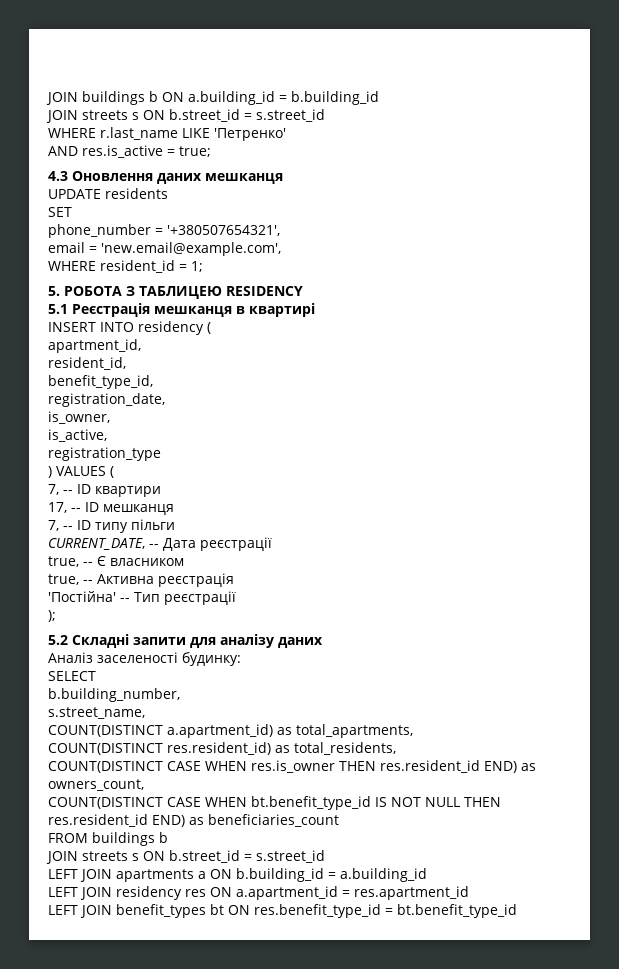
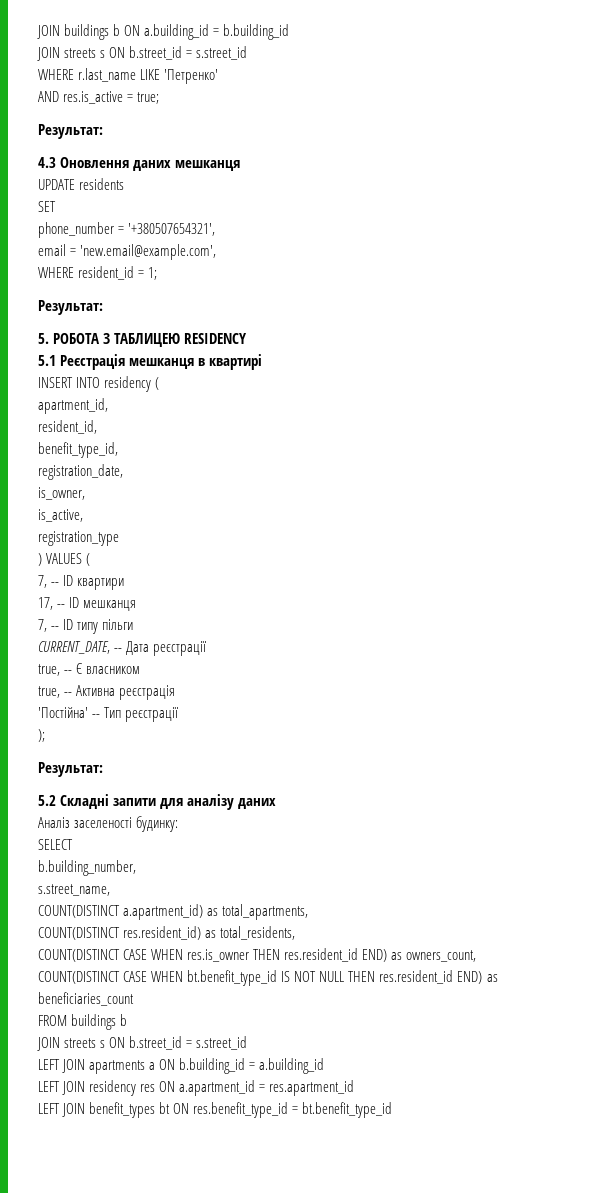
(211, 151) none -> [38,124,103,139] // Результат:
(203, 266) none -> [38,300,103,315] // Результат:
(56, 616) none -> [38,762,103,777] // Результат:

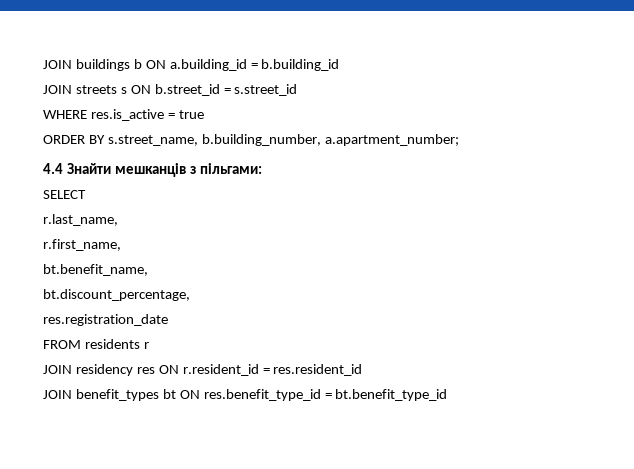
[78,68,219,84] [38,91,160,104] [38,124,103,139] [38,157,241,171] [38,178,125,190] [38,201,56,212] [38,222,216,238] [38,244,217,260] [38,266,158,280] [38,300,103,315] [38,333,248,347] [38,354,263,370] [38,376,160,392] [38,398,108,414] [38,420,97,434] [38,442,118,458] [38,464,123,480] [38,487,85,500] [38,509,83,522] [38,531,119,546] [38,553,91,566] [38,575,125,590] [38,597,137,611] [38,619,134,634] [38,641,207,656] [38,663,141,676] [38,685,176,700] [38,707,179,722] [38,729,45,742] [38,762,103,777] [38,794,277,810] [38,816,179,832] [38,839,73,850] [38,860,136,876] [38,884,110,896] [38,904,309,920] [38,926,296,940] [38,948,477,962] [38,970,498,986] [38,992,134,1006] r.last_name LIKE 'Петренко' // AND res.is_active = true; // Результат: // 4.3 Оновлення даних мешканця // UPDATE residents // SET // phone_number = '+380507654321', // email = 'new.email@example.com', // WHERE resident_id = 1; // Результат: // 5. РОБОТА З ТАБЛИЦЕЮ RESIDENCY // 5.1 Реєстрація мешканця в квартирі // INSERT INTO residency ( // apartment_id, // resident_id, // benefit_type_id, // registration_date, // is_owner, // is_active, // registration_type // ) VALUES ( // 7, -- ID квартири // 17, -- ID мешканця // 7, -- ID типу пільги // CURRENT_DATE, -- Дата реєстрації // true, -- Є власником // true, -- Активна реєстрація // 'Постійна' -- Тип реєстрації // ); // Результат: // 5.2 Складні запити для аналізу даних // Аналіз заселеності будинку: // SELECT // b.building_number, // s.street_name, // COUNT(DISTINCT a.apartment_id) as total_apartments, // COUNT(DISTINCT res.resident_id) as total_residents, // COUNT(DISTINCT CASE WHEN res.is_owner THEN res.resident_id END) as owners_count, // COUNT(DISTINCT CASE WHEN bt.benefit_type_id IS NOT NULL THEN res.resident_id END) as beneficiaries_count -> [90,109,204,121] [43,134,459,146] [43,163,262,177] [43,190,86,199] [43,214,118,226] [43,239,121,251] [43,264,148,276] [43,289,190,301] [43,314,168,326] res.is_active = true // ORDER BY s.street_name, b.building_number, a.apartment_number; // 4.4 Знайти мешканців з пільгами: // SELECT // r.last_name, // r.first_name, // bt.benefit_name, // bt.discount_percentage, // res.registration_date
[71,1014,128,1030] [37,1036,248,1051] [38,1058,325,1074] [38,1080,355,1096] [38,1103,60,1114] buildings b // JOIN streets s ON b.street_id = s.street_id // LEFT JOIN apartments a ON b.building_id = a.building_id // LEFT JOIN residency res ON a.apartment_id = res.apartment_id // LEFT -> [84,339,149,349] [43,364,363,376] residents r // JOIN residency res ON r.resident_id = res.resident_id //

